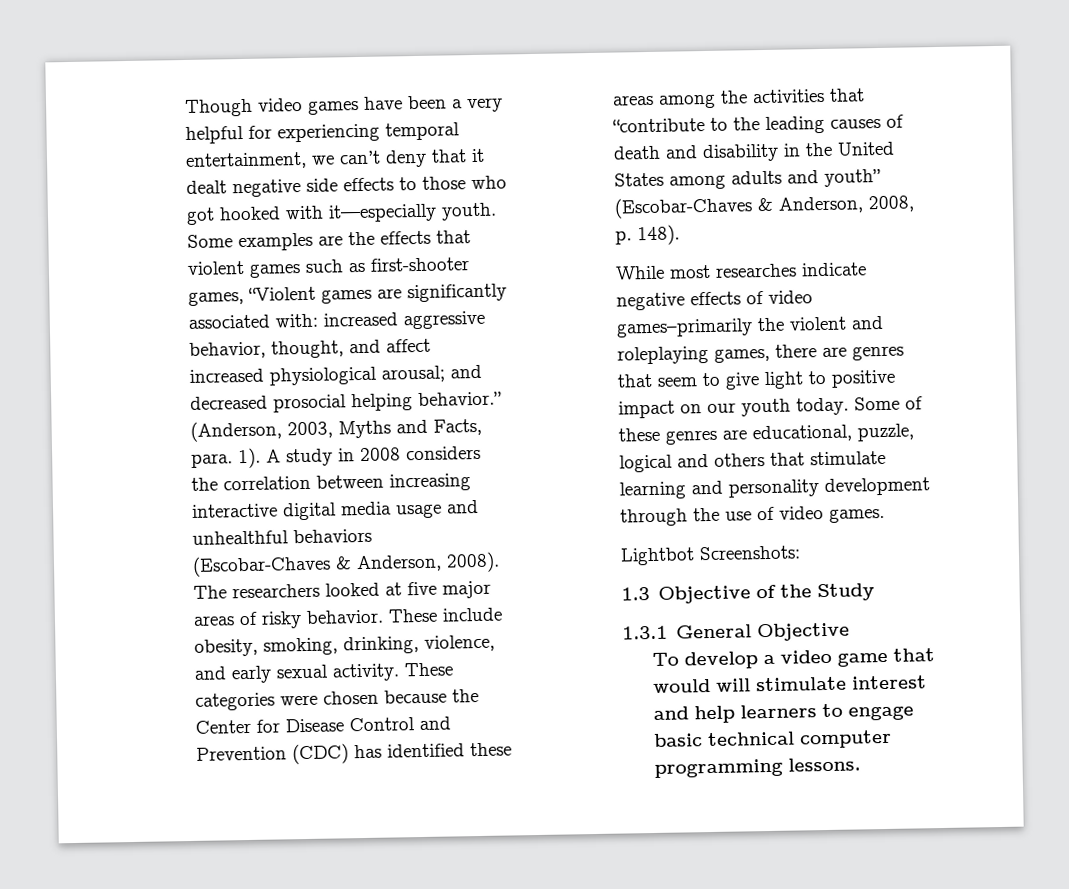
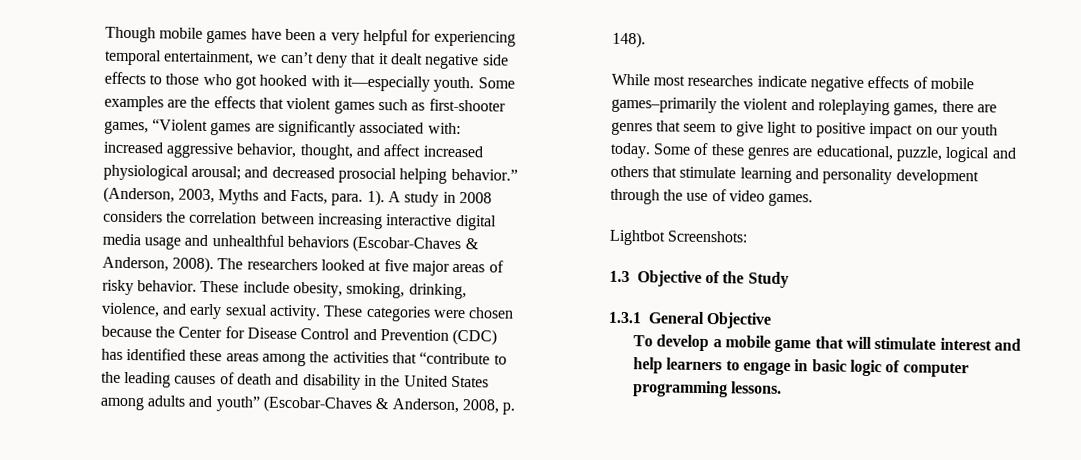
[256,97,303,112] video -> [159,27,204,39] mobile
[767,290,813,304] video -> [930,77,975,90] mobile
[780,649,833,664] video -> [725,335,772,348] mobile
[653,678,712,693] would -> (844, 342) none
[654,731,796,747] basic technical -> [794,359,901,377] in basic logic of

